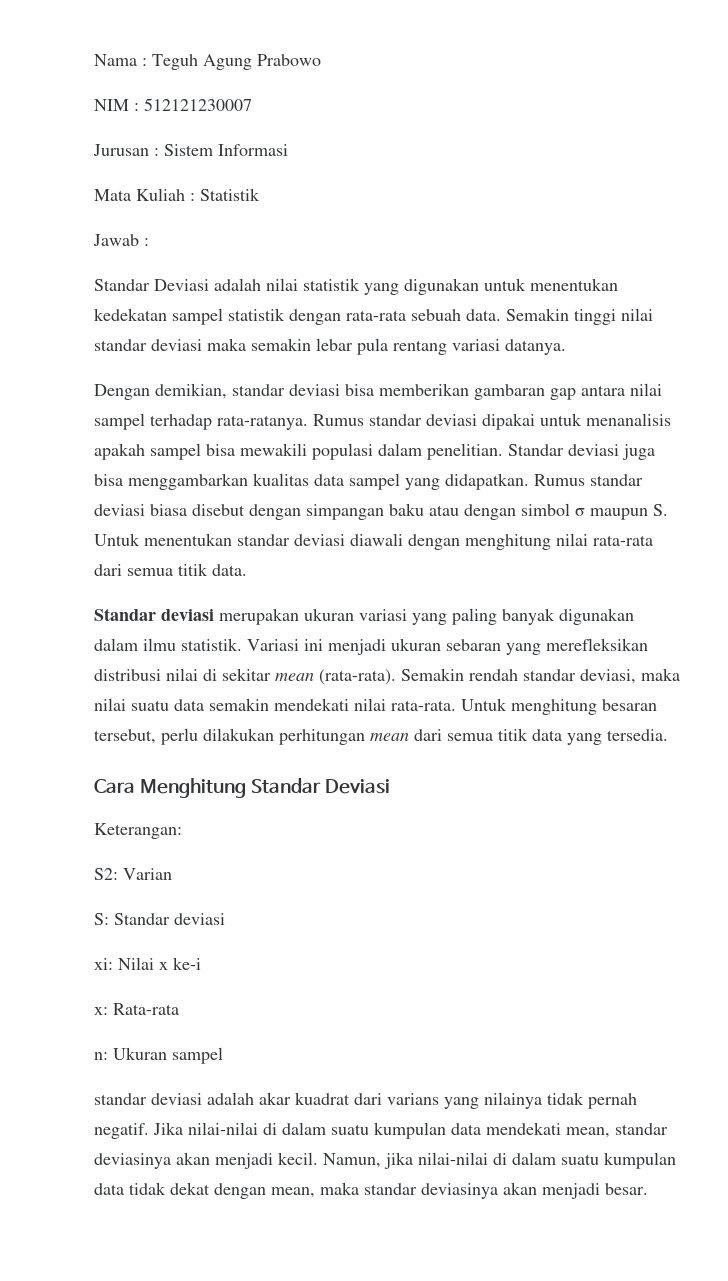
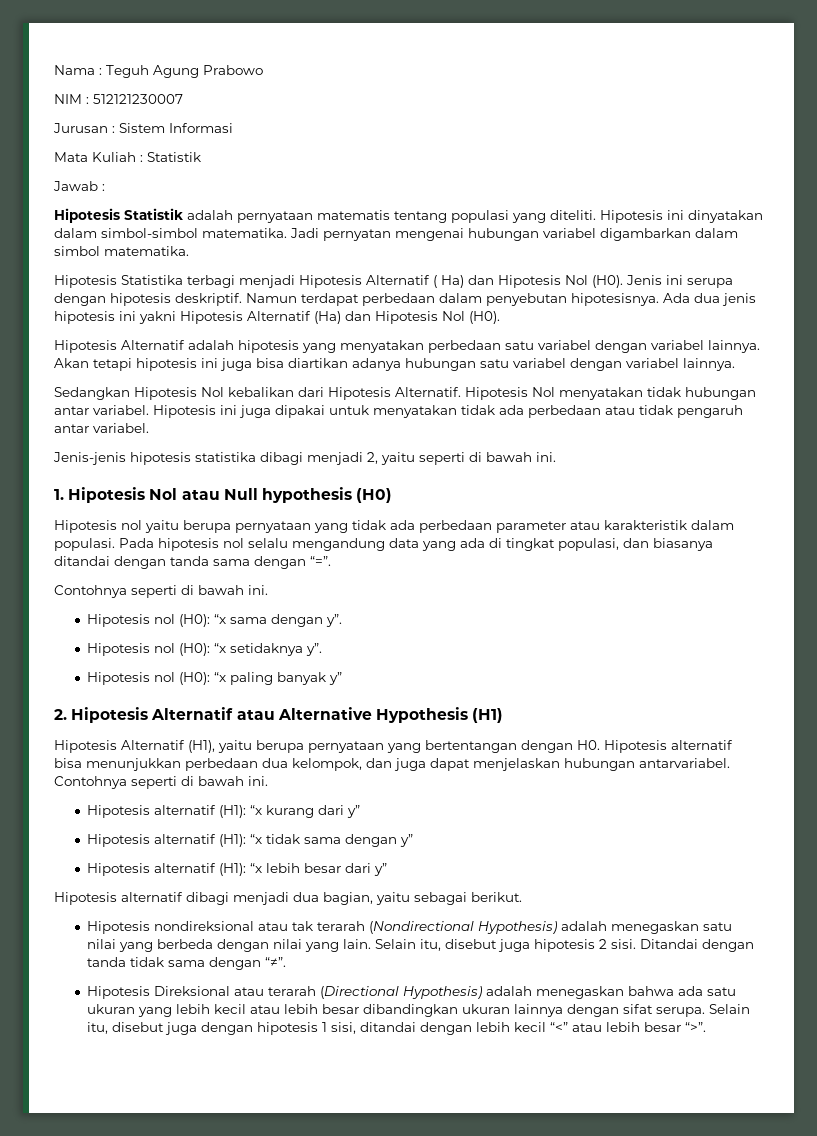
[94,278,618,295] [94,308,653,325] [94,338,566,355] [94,383,662,400] [94,413,671,430] [94,443,655,460] [94,473,643,490] [94,503,668,520] [94,533,653,550] [94,563,247,576] [94,608,634,625] [94,638,648,655] [94,668,680,685] [94,698,657,715] [94,728,668,745] [94,778,391,798] [94,823,182,839] [94,868,172,880] [94,913,225,925] [94,957,201,970] [94,1003,179,1015] [94,1047,223,1064] [94,1092,637,1109] [94,1122,668,1139] [94,1152,676,1169] [94,1182,648,1199] Standar Deviasi adalah nilai statistik yang digunakan untuk menentukan kedekatan sampel statistik dengan rata-rata sebuah data. Semakin tinggi nilai standar deviasi maka semakin lebar pula rentang variasi datanya. // Dengan demikian, standar deviasi bisa memberikan gambaran gap antara nilai sampel terhadap rata-ratanya. Rumus standar deviasi dipakai untuk menanalisis apakah sampel bisa mewakili populasi dalam penelitian. Standar deviasi juga bisa menggambarkan kualitas data sampel yang didapatkan. Rumus standar deviasi biasa disebut dengan simpangan baku atau dengan simbol σ maupun S. Untuk menentukan standar deviasi diawali dengan menghitung nilai rata-rata dari semua titik data. // Standar deviasi merupakan ukuran variasi yang paling banyak digunakan dalam ilmu statistik. Variasi ini menjadi ukuran sebaran yang merefleksikan distribusi nilai di sekitar mean (rata-rata). Semakin rendah standar deviasi, maka nilai suatu data semakin mendekati nilai rata-rata. Untuk menghitung besaran tersebut, perlu dilakukan perhitungan mean dari semua titik data yang tersedia. // Cara Menghitung Standar Deviasi // Keterangan: // S2: Varian // S: Standar deviasi // xi: Nilai x ke-i // x: Rata-rata // n: Ukuran sampel // standar deviasi adalah akar kuadrat dari varians yang nilainya tidak pernah negatif. Jika nilai-nilai di dalam suatu kumpulan data mendekati mean, standar deviasinya akan menjadi kecil. Namun, jika nilai-nilai di dalam suatu kumpulan data tidak dekat dengan mean, maka standar deviasinya akan menjadi besar. -> [54,208,763,223] [54,228,738,241] [54,246,189,256] [54,275,733,288] [54,293,756,306] [54,311,500,324] [54,340,760,353] [54,358,735,371] [54,387,756,400] [54,405,743,418] [54,423,149,433] [53,452,556,465] [54,487,393,503] [54,520,734,533] [54,538,713,551] [54,556,331,569] [54,585,268,598] [86,614,342,627] [86,643,322,656] [86,672,342,685] [54,707,504,723] [54,740,733,753] [54,758,730,771] [54,776,268,789] [86,805,360,818] [86,834,413,847] [86,863,387,876] [54,892,522,905] [86,921,732,934] [86,939,754,952] [86,957,286,970] [86,986,736,999] [86,1004,750,1017] [86,1022,706,1035] Hipotesis Statistik adalah pernyataan matematis tentang populasi yang diteliti. Hipotesis ini dinyatakan dalam simbol-simbol matematika. Jadi pernyatan mengenai hubungan variabel digambarkan dalam simbol matematika. // Hipotesis Statistika terbagi menjadi Hipotesis Alternatif ( Ha) dan Hipotesis Nol (H0). Jenis ini serupa dengan hipotesis deskriptif. Namun terdapat perbedaan dalam penyebutan hipotesisnya. Ada dua jenis hipotesis ini yakni Hipotesis Alternatif (Ha) dan Hipotesis Nol (H0). // Hipotesis Alternatif adalah hipotesis yang menyatakan perbedaan satu variabel dengan variabel lainnya. Akan tetapi hipotesis ini juga bisa diartikan adanya hubungan satu variabel dengan variabel lainnya. // Sedangkan Hipotesis Nol kebalikan dari Hipotesis Alternatif. Hipotesis Nol menyatakan tidak hubungan antar variabel. Hipotesis ini juga dipakai untuk menyatakan tidak ada perbedaan atau tidak pengaruh antar variabel. // Jenis-jenis hipotesis statistika dibagi menjadi 2, yaitu seperti di bawah ini. // 1. Hipotesis Nol atau Null hypothesis (H0) // Hipotesis nol yaitu berupa pernyataan yang tidak ada perbedaan parameter atau karakteristik dalam populasi. Pada hipotesis nol selalu mengandung data yang ada di tingkat populasi, dan biasanya ditandai dengan tanda sama dengan “=”. // Contohnya seperti di bawah ini. // Hipotesis nol (H0): “x sama dengan y”. // Hipotesis nol (H0): “x setidaknya y”. // Hipotesis nol (H0): “x paling banyak y” // 2. Hipotesis Alternatif atau Alternative Hypothesis (H1) // Hipotesis Alternatif (H1), yaitu berupa pernyataan yang bertentangan dengan H0. Hipotesis alternatif bisa menunjukkan perbedaan dua kelompok, dan juga dapat menjelaskan hubungan antarvariabel. Contohnya seperti di bawah ini. // Hipotesis alternatif (H1): “x kurang dari y” // Hipotesis alternatif (H1): “x tidak sama dengan y” // Hipotesis alternatif (H1): “x lebih besar dari y” // Hipotesis alternatif dibagi menjadi dua bagian, yaitu sebagai berikut. // Hipotesis nondireksional atau tak terarah (Nondirectional Hypothesis) adalah menegaskan satu nilai yang berbeda dengan nilai yang lain. Selain itu, disebut juga hipotesis 2 sisi. Ditandai dengan tanda tidak sama dengan “≠”. // Hipotesis Direksional atau terarah (Directional Hypothesis) adalah menegaskan bahwa ada satu ukuran yang lebih kecil atau lebih besar dibandingkan ukuran lainnya dengan sifat serupa. Selain itu, disebut juga dengan hipotesis 1 sisi, ditandai dengan lebih kecil “<” atau lebih besar “>”.

